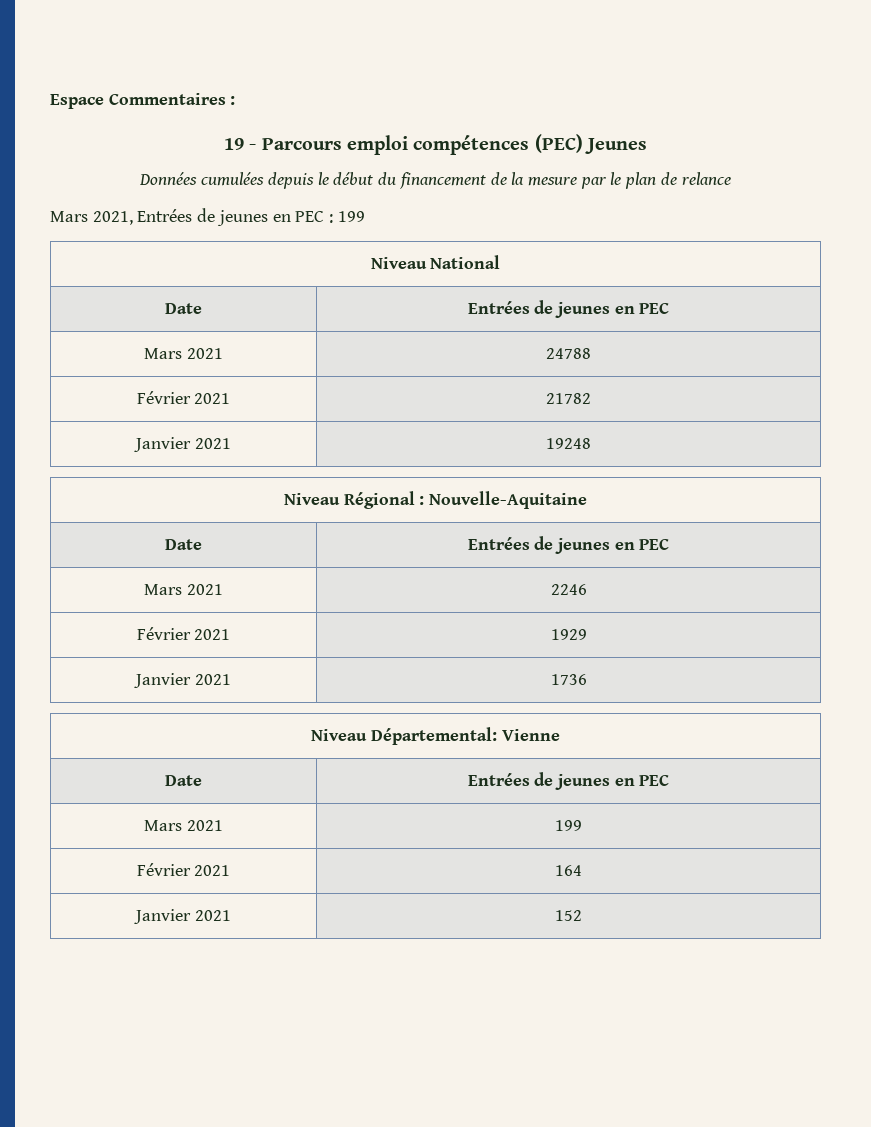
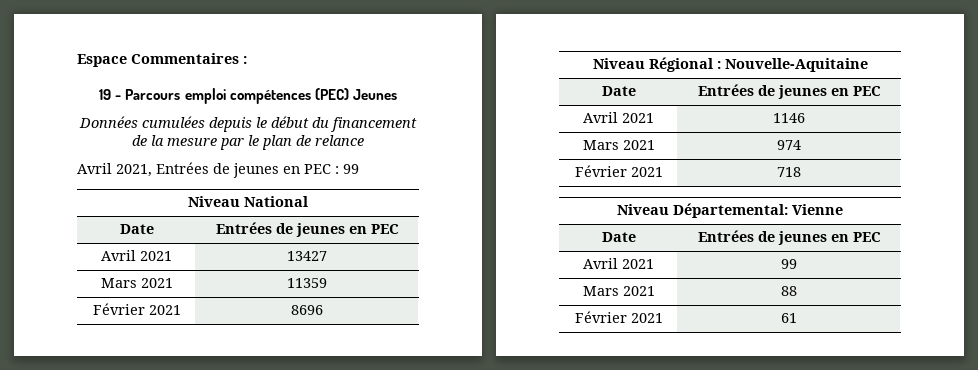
[50,211,88,222] Mars -> [77,163,112,174] Avril
[337,211,365,222] 199 -> [343,164,359,174] 99
[144,348,223,359] [546,348,591,359] [136,391,231,404] [546,393,591,404] [134,437,231,452] [546,438,591,449] // Mars 2021 | 24788 // Février 2021 | 21782 // Janvier 2021 | 19248 -> [101,250,172,261] [287,251,327,261] [100,278,173,288] [287,278,327,288] [92,303,181,315] [291,305,323,315] // Avril 2021 | 13427 // Mars 2021 | 11359 // Février 2021 | 8696
[144,584,223,595] [550,584,587,595] [136,627,231,640] [550,629,587,640] [134,673,231,688] [550,674,587,685] // Mars 2021 | 2246 // Février 2021 | 1929 // Janvier 2021 | 1736 -> [583,112,654,123] [773,113,805,123] [582,140,655,150] [777,140,801,150] [574,165,663,177] [777,167,801,177] // Avril 2021 | 1146 // Mars 2021 | 974 // Février 2021 | 718
[144,820,223,831] [555,820,582,831] [136,863,231,876] [555,865,582,876] [134,909,231,924] [555,910,582,921] // Mars 2021 | 199 // Février 2021 | 164 // Janvier 2021 | 152 -> [583,258,654,269] [781,259,797,269] [582,286,655,296] [781,286,797,296] [574,311,663,323] [781,313,797,323] // Avril 2021 | 99 // Mars 2021 | 88 // Février 2021 | 61

